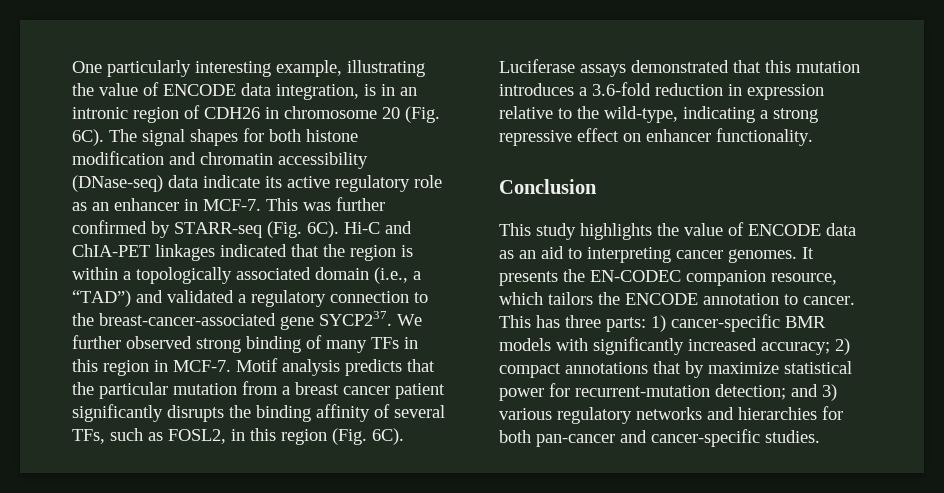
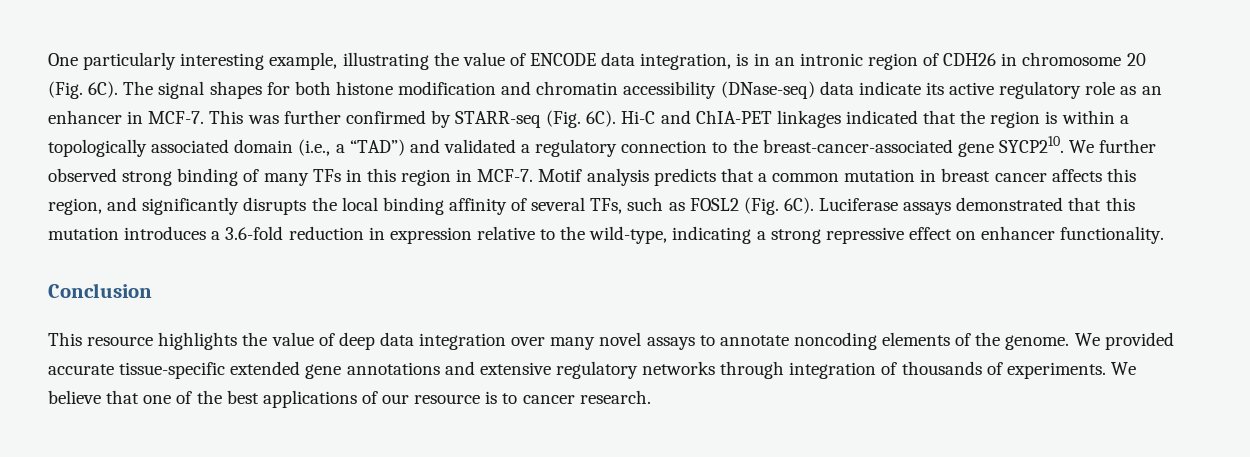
[319,311,392,326] SYCP237. -> [998,136,1064,153] SYCP210.
[72,381,445,399] the particular mutation from a breast cancer patient -> [757,168,1136,182] [48,197,138,215] a common mutation in breast cancer affects this region, and
(251, 411) none -> [341,197,378,211] local
[168,428,327,445] FOSL2, in this region -> [689,198,739,211] FOSL2
[536,223,576,240] study -> [87,336,154,346] resource
[748,223,856,236] [499,246,814,263] [499,269,837,286] [499,292,855,305] [499,314,826,332] [499,337,850,355] [499,361,852,378] [499,383,837,401] [499,406,843,424] [499,429,820,447] ENCODE data as an aid to interpreting cancer genomes. It presents the EN-CODEC companion resource, which tailors the ENCODE annotation to cancer. This has three parts: 1) cancer-specific BMR models with significantly increased accuracy; 2) compact annotations that by maximize statistical power for recurrent-mutation detection; and 3) various regulatory networks and hierarchies for both pan-cancer and cancer-specific studies. -> [338,332,1174,350] [48,361,1136,379] [48,390,651,408] deep data integration over many novel assays to annotate noncoding elements of the genome. We provided accurate tissue-specific extended gene annotations and extensive regulatory networks through integration of thousands of experiments. We believe that one of the best applications of our resource is to cancer research.

